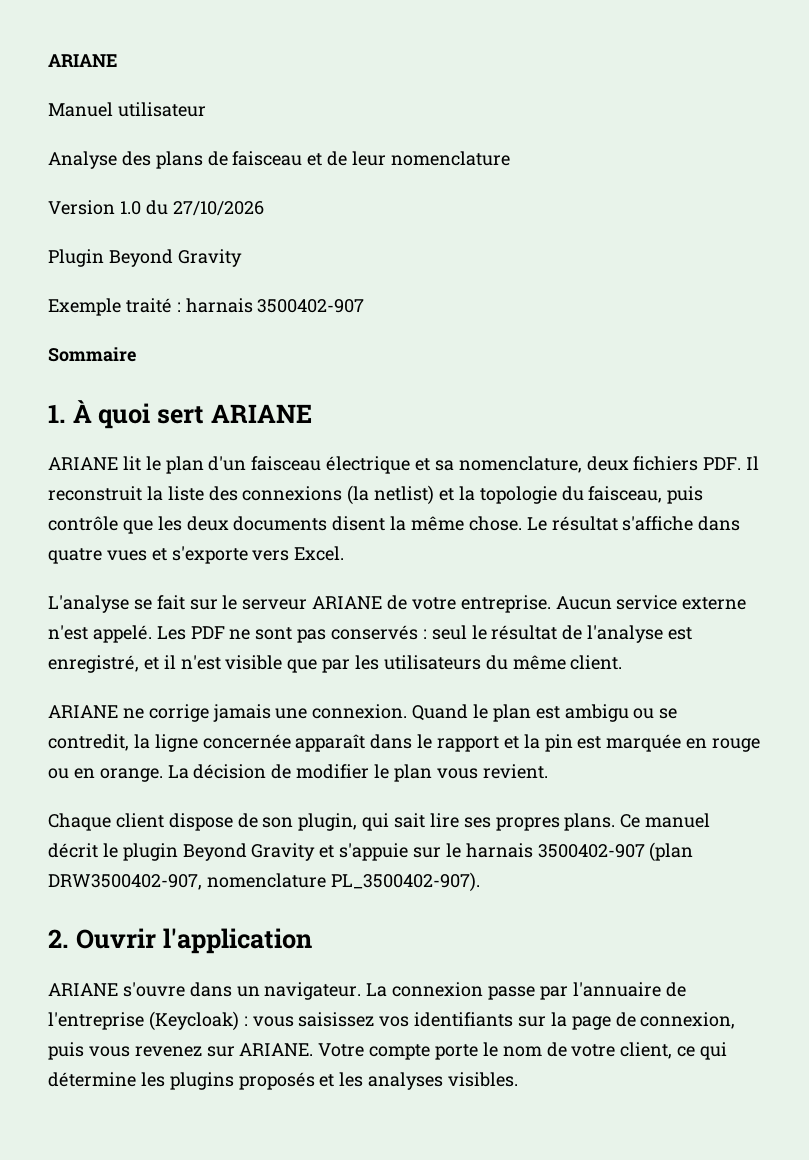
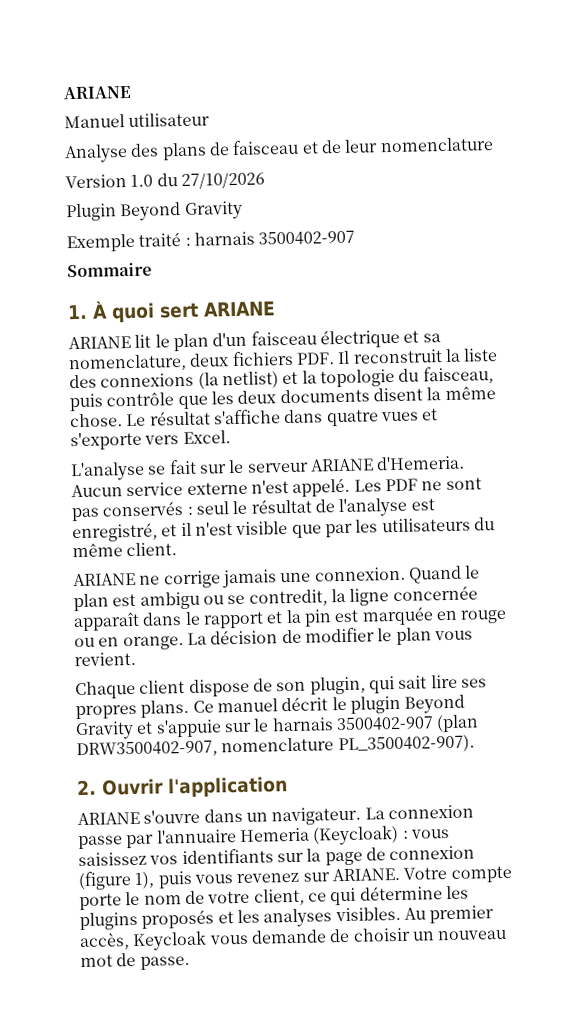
[387,595,551,613] de votre entreprise. -> [376,455,466,471] d'Hemeria.
[665,982,686,997] [48,1012,144,1030] de l'entreprise -> [238,827,310,843] Hemeria
[640,1012,736,1029] connexion, -> [389,845,476,861] [78,871,156,891] connexion (figure 1),
(519, 1079) none -> [403,905,495,924] [79,927,508,952] [80,952,190,970] Au premier accès, Keycloak vous demande de choisir un nouveau mot de passe.

